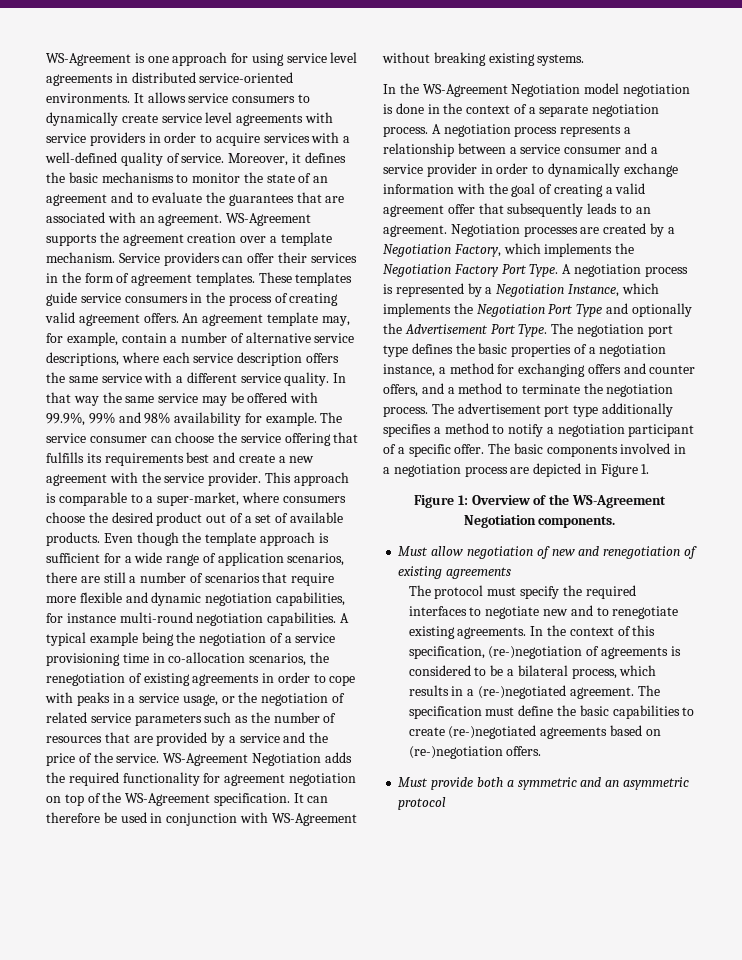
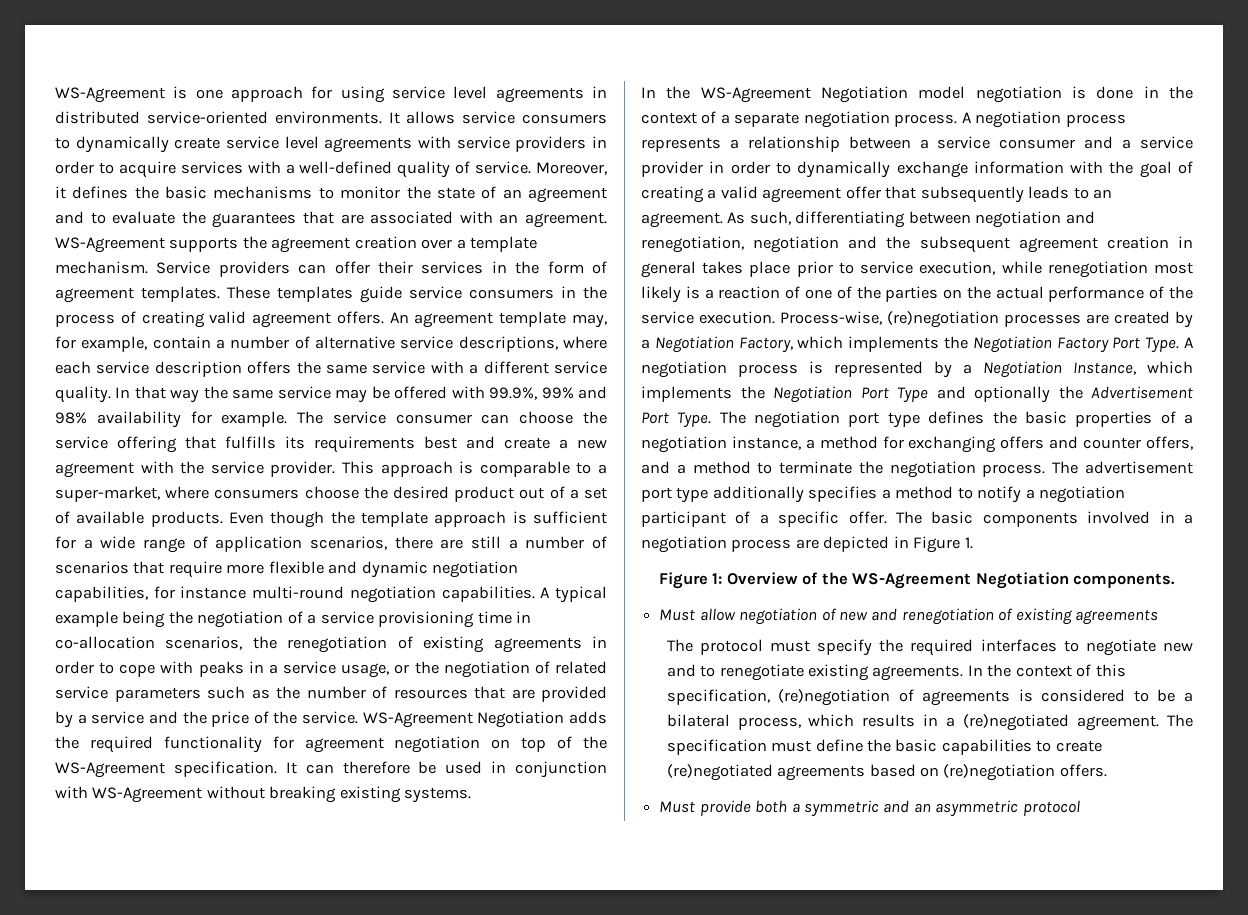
[450,224,520,237] Negotiation -> [727,211,1095,228] [641,236,1193,253] [641,261,1193,278] [641,286,1193,303] [641,311,999,328] As such, differentiating between negotiation and renegotiation, negotiation and the subsequent agreement creation in general takes place prior to service execution, while renegotiation most likely is a reaction of one of the parties on the actual performance of the service execution. Process-wise, (re)negotiation
[488,646,583,659] (re-)negotiation -> [778,689,891,706] (re)negotiation
[477,685,566,699] (re-)negotiated -> [963,714,1070,731] (re)negotiated
[448,725,537,739] (re-)negotiated -> [666,764,773,781] (re)negotiated
[408,746,503,759] (re-)negotiation -> [943,764,1056,781] (re)negotiation

